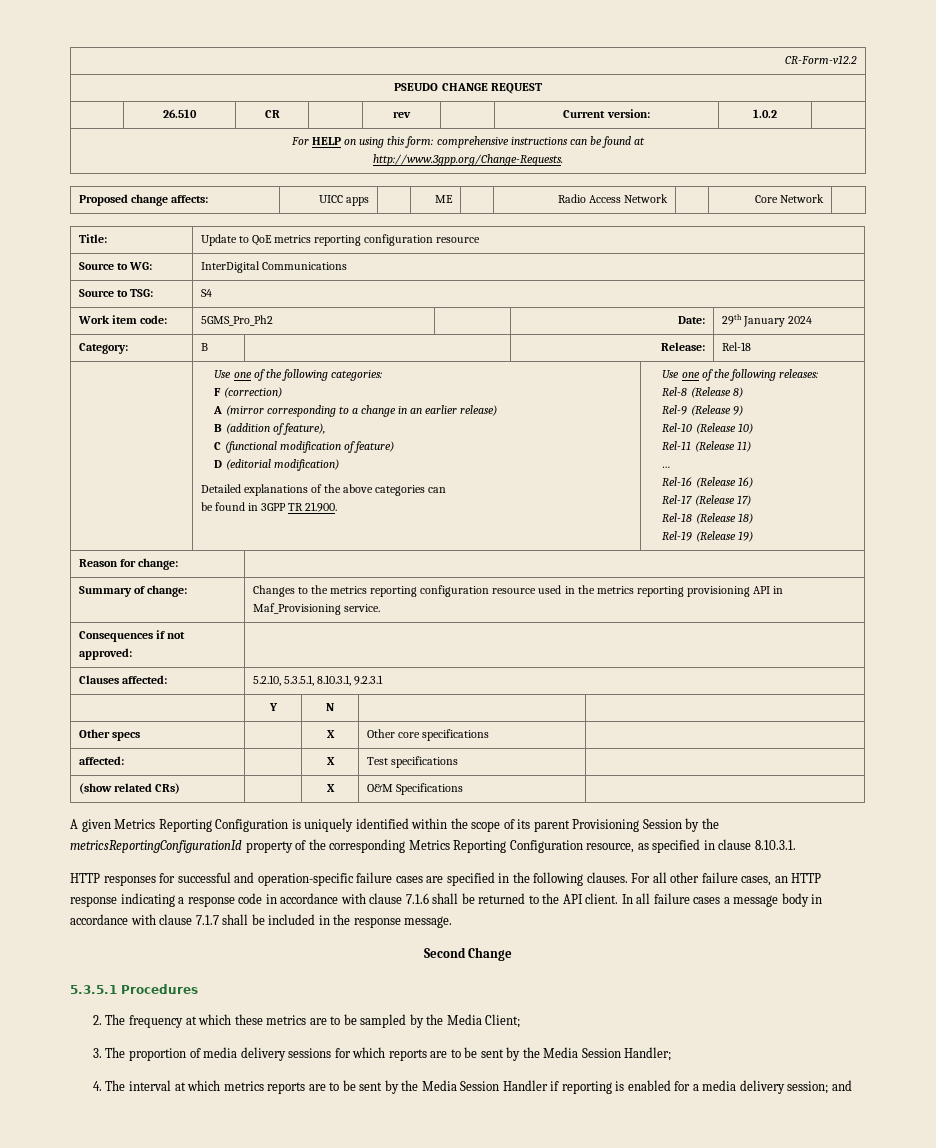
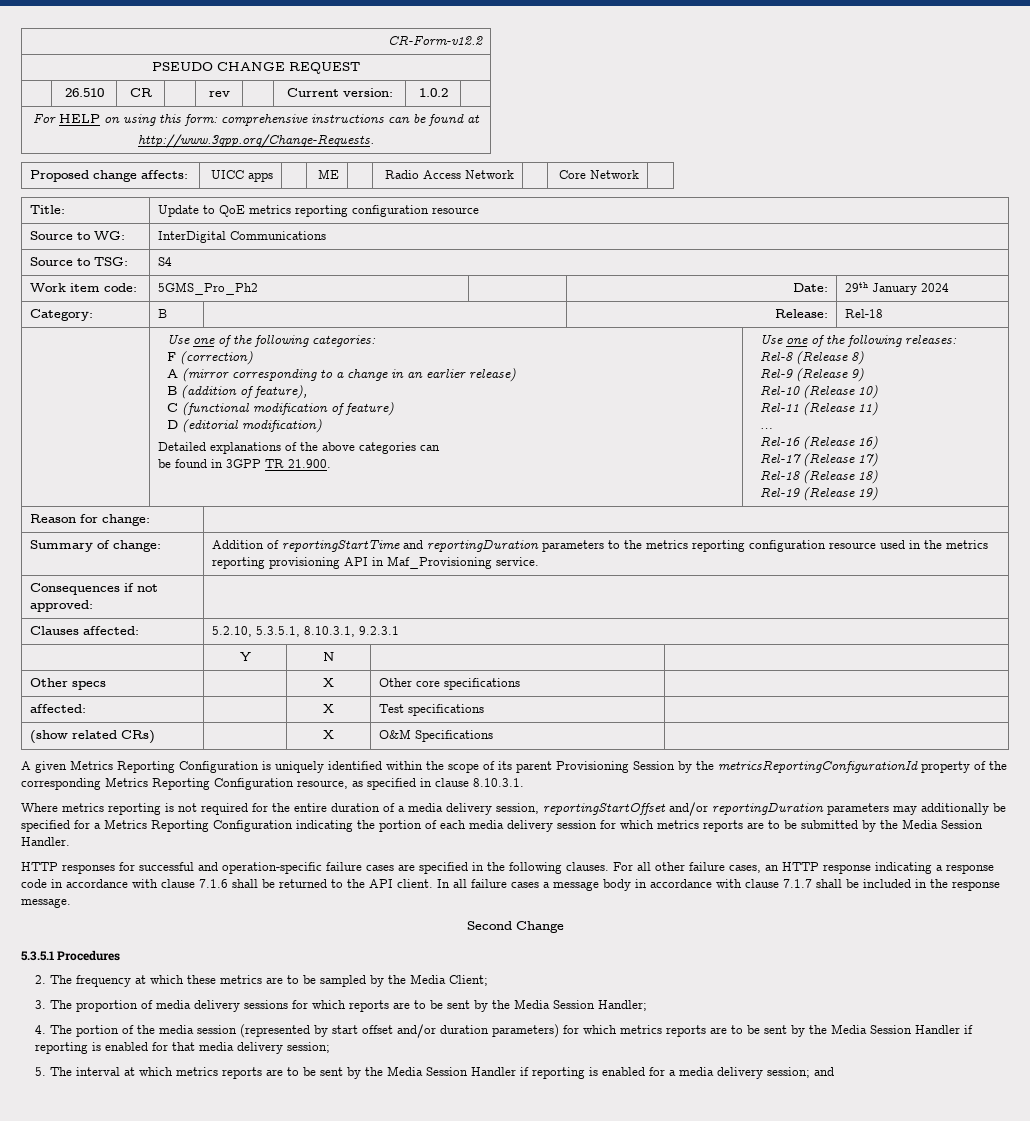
[252,585,295,597] Changes -> [212,539,605,552] Addition of reportingStartTime and reportingDuration parameters
(796, 845) none -> [21,802,1006,816] [21,819,983,832] [21,837,70,846] // Where metrics reporting is not required for the entire duration of a media delivery session, reportingStartOffset and/or reportingDuration parameters may additionally be specified for a Metrics Reporting Configuration indicating the portion of each media delivery session for which metrics reports are to be submitted by the Media Session Handler.
(126, 1085) none -> [75,1024,973,1038] [34,1042,330,1054] [34,1067,72,1076] portion of the media session (represented by start offset and/or duration parameters) for which metrics reports are to be sent by the Media Session Handler if reporting is enabled for that media delivery session; // 5. The

